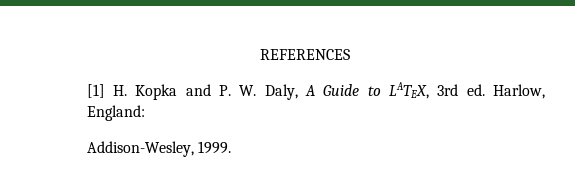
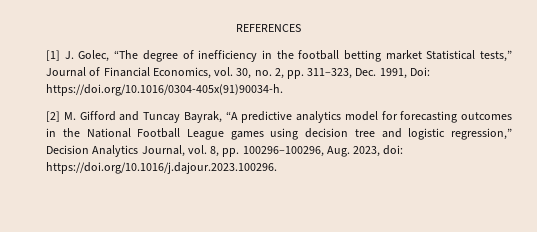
[112,82,545,100] [86,105,145,121] [86,141,231,157] H. Kopka and P. W. Daly, A Guide to LATEX, 3rd ed. Harlow, England: // Addison-Wesley, 1999. -> [64,50,512,62] [46,67,430,79] [46,84,284,96] [46,111,512,123] [46,128,512,140] [46,145,404,157] [46,162,278,174] J. Golec, “The degree of inefficiency in the football betting market Statistical tests,” Journal of Financial Economics, vol. 30, no. 2, pp. 311–323, Dec. 1991, Doi: https://doi.org/10.1016/0304-405x(91)90034-h. // [2] M. Gifford and Tuncay Bayrak, “A predictive analytics model for forecasting outcomes in the National Football League games using decision tree and logistic regression,” Decision Analytics Journal, vol. 8, pp. 100296–100296, Aug. 2023, doi: https://doi.org/10.1016/j.dajour.2023.100296.

